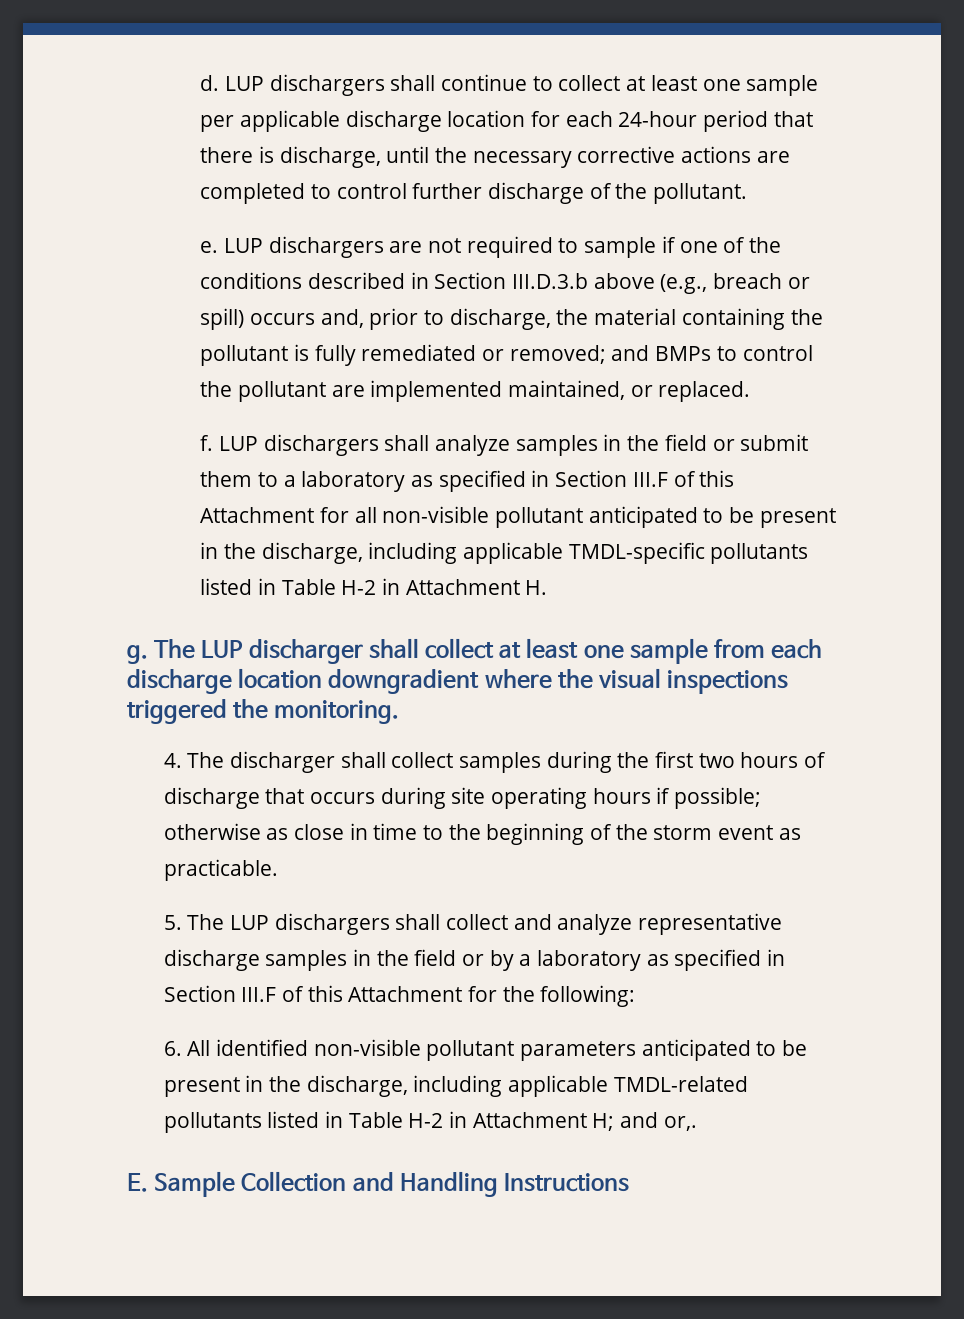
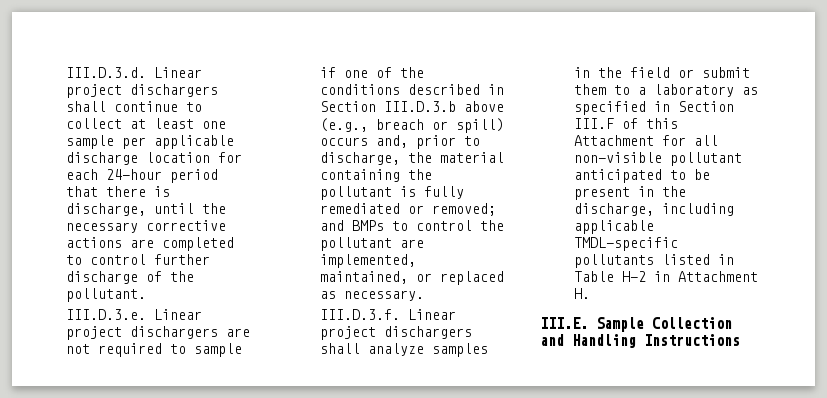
[200,75,265,91] d. LUP -> [65,67,202,78] [65,84,122,98] III.D.3.d. Linear project
[200,238,264,253] e. LUP -> [65,309,202,320] [65,326,122,340] III.D.3.e. Linear project
[370,380,503,402] implemented -> [319,254,416,268] implemented,
[658,381,751,402] [200,435,259,451] replaced. // f. LUP -> [439,271,504,285] [319,290,424,301] [319,309,456,320] [319,326,376,340] replaced as necessary. // III.D.3.f. Linear project
[127,638,823,664] [127,668,789,694] [127,699,400,724] [163,751,827,773] [163,787,762,809] [163,823,801,845] [163,859,278,881] [163,913,783,935] [163,949,786,971] [163,985,636,1007] [163,1039,808,1061] [163,1075,748,1097] [163,1111,697,1133] [127,1173,148,1192] g. The LUP discharger shall collect at least one sample from each discharge location downgradient where the visual inspections triggered the monitoring. // 4. The discharger shall collect samples during the first two hours of discharge that occurs during site operating hours if possible; otherwise as close in time to the beginning of the storm event as practicable. // 5. The LUP dischargers shall collect and analyze representative discharge samples in the field or by a laboratory as specified in Section III.F of this Attachment for the following: // 6. All identified non-visible pollutant parameters anticipated to be present in the discharge, including applicable TMDL-related pollutants listed in Table H-2 in Attachment H; and or,. // E. -> [540,317,588,329] III.E.

